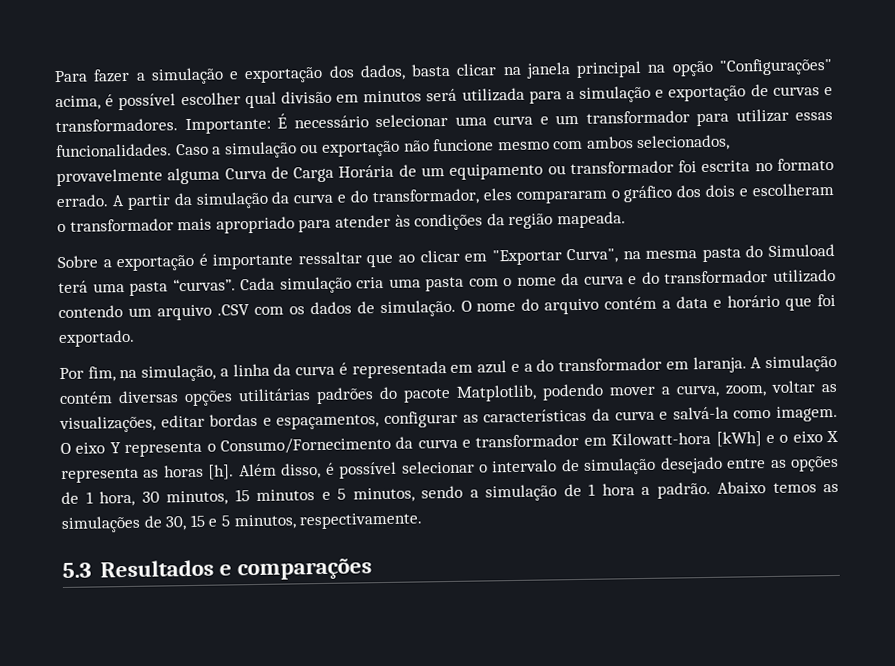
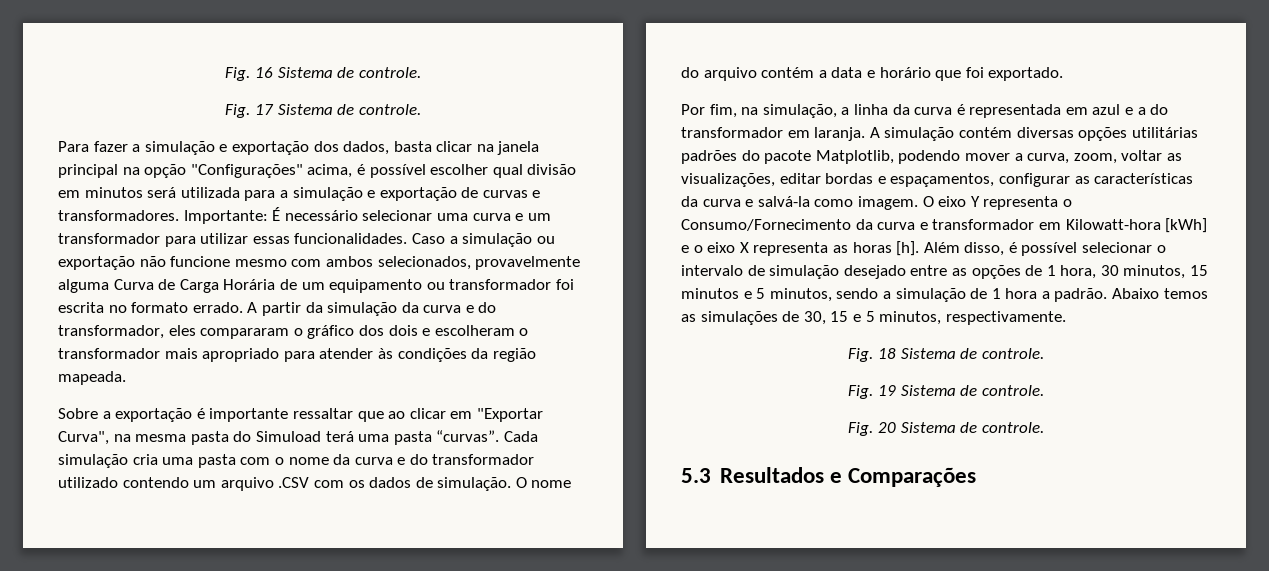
(54, 76) none -> [225,67,421,81] [225,104,421,118] Fig. 16 Sistema de controle. // Fig. 17 Sistema de controle. //
(424, 521) none -> [848,348,1044,362] [848,385,1044,399] [848,422,1044,436] // Fig. 18 Sistema de controle. // Fig. 19 Sistema de controle. // Fig. 20 Sistema de controle.
[236,558,372,581] comparações -> [847,467,976,487] Comparações

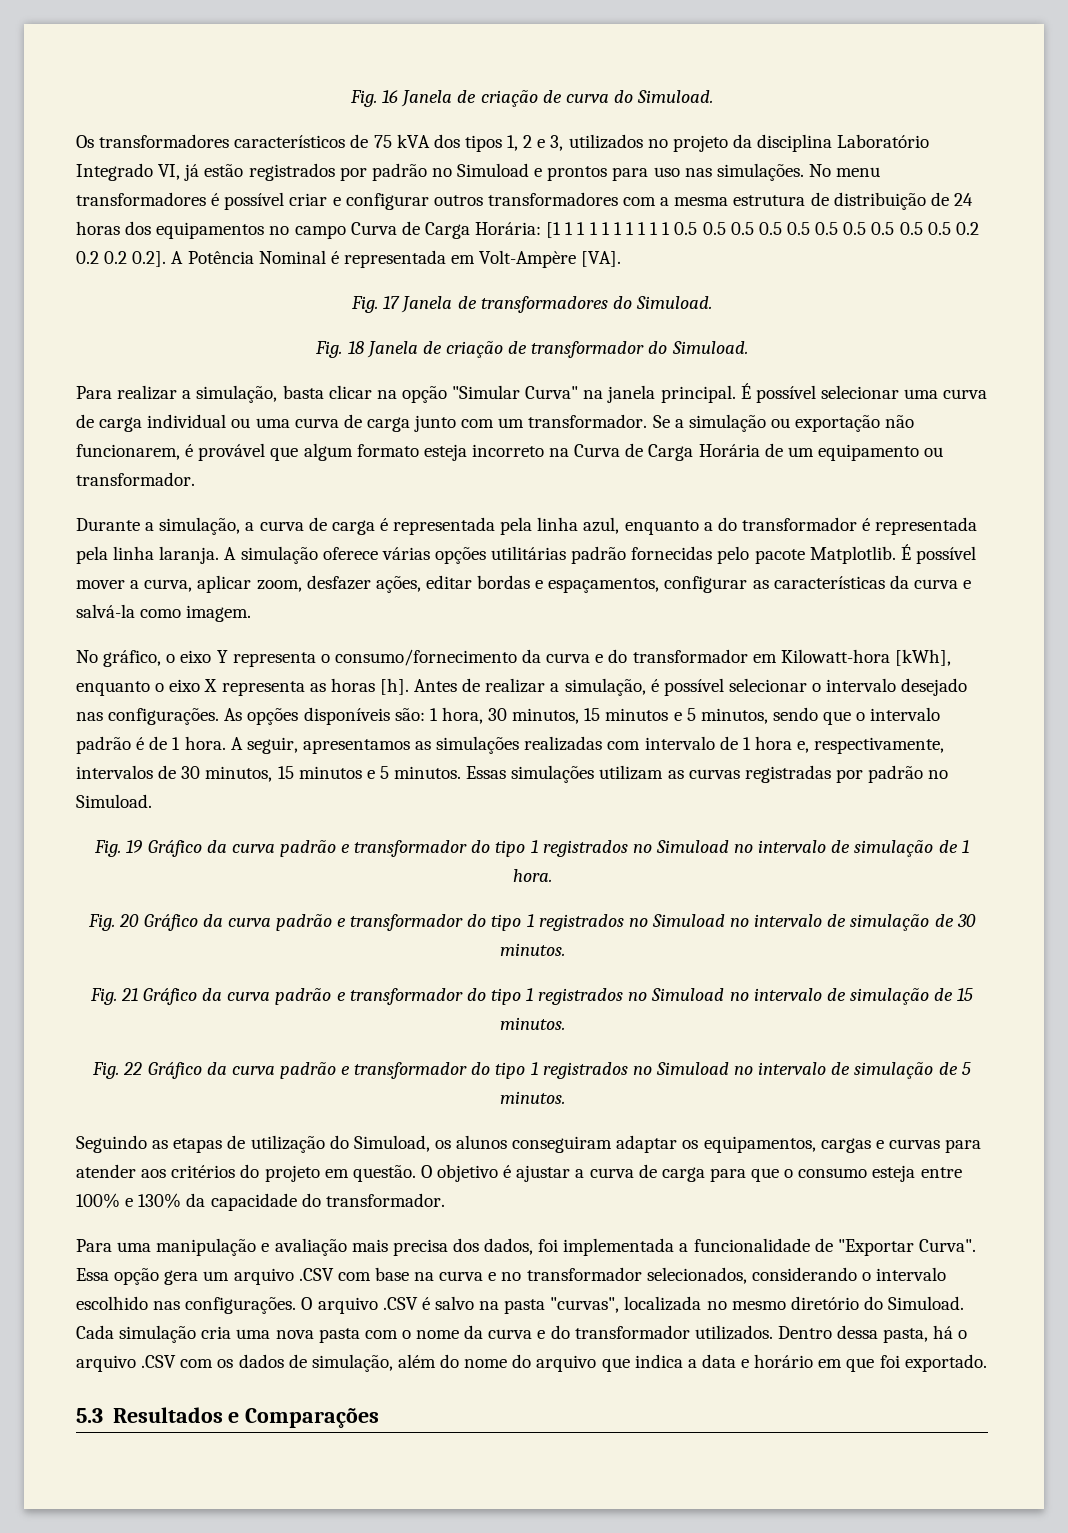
[277,67,421,78] [225,104,421,118] [58,141,540,155] [58,164,577,178] [58,187,541,201] [58,207,551,224] [58,233,445,247] Sistema de controle. // Fig. 17 Sistema de controle. // Para fazer a simulação e exportação dos dados, basta clicar na janela principal na opção "Configurações" acima, é possível escolher qual divisão em minutos será utilizada para a simulação e exportação de curvas e transformadores. Importante: É necessário selecionar uma curva e um transformador para utilizar essas funcionalidades. Caso -> [401,89,714,107] [76,134,930,152] [76,163,881,181] [76,192,973,210] [76,221,979,239] [76,250,622,268] [351,296,712,313] [315,340,748,358] [76,383,988,403] [76,414,670,432] Janela de criação de curva do Simuload. // Os transformadores característicos de 75 kVA dos tipos 1, 2 e 3, utilizados no projeto da disciplina Laboratório Integrado VI, já estão registrados por padrão no Simuload e prontos para uso nas simulações. No menu transformadores é possível criar e configurar outros transformadores com a mesma estrutura de distribuição de 24 horas dos equipamentos no campo Curva de Carga Horária: [1 1 1 1 1 1 1 1 1 1 0.5 0.5 0.5 0.5 0.5 0.5 0.5 0.5 0.5 0.5 0.2 0.2 0.2 0.2]. A Potência Nominal é representada em Volt-Ampère [VA]. // Fig. 17 Janela de transformadores do Simuload. // Fig. 18 Janela de criação de transformador do Simuload. // Para realizar a simulação, basta clicar na opção "Simular Curva" na janela principal. É possível selecionar uma curva de carga individual ou uma curva de carga junto com um transformador. Se
[170,256,581,270] [58,279,109,293] funcione mesmo com ambos selecionados, provavelmente alguma -> [76,443,570,461] funcionarem, é provável que algum formato esteja incorreto na
[449,279,574,290] [58,302,497,316] [58,325,529,339] [58,348,536,362] [58,371,126,385] [58,408,543,422] [58,430,538,445] [58,454,535,468] [58,477,572,491] [681,67,1064,81] [681,104,1169,118] [681,127,1198,141] [681,150,1182,164] [681,173,775,187] transformador foi escrita no formato errado. A partir da simulação da curva e do transformador, eles compararam o gráfico dos dois e escolheram o transformador mais apropriado para atender às condições da região mapeada. // Sobre a exportação é importante ressaltar que ao clicar em "Exportar Curva", na mesma pasta do Simuload terá uma pasta “curvas”. Cada simulação cria uma pasta com o nome da curva e do transformador utilizado contendo um arquivo .CSV com os dados de simulação. O nome do arquivo contém a data e horário que foi exportado. // Por fim, na simulação, a linha da curva é representada em azul e a do transformador em laranja. A simulação contém diversas opções utilitárias padrões do pacote Matplotlib, podendo mover a curva, zoom, voltar as visualizações, -> [76,472,195,486] [76,517,978,535] [76,544,976,564] [76,575,421,593] transformador. // Durante a simulação, a curva de carga é representada pela linha azul, enquanto a do transformador é representada pela linha laranja. A simulação oferece várias opções utilitárias padrão fornecidas pelo pacote Matplotlib. É possível mover a curva, aplicar zoom, desfazer ações,
[922,196,934,207] O -> [76,650,176,667] // No gráfico, o
[681,219,928,231] Consumo/Fornecimento da curva e -> [334,649,628,666] consumo/fornecimento da curva e do
[1165,218,1208,233] [681,245,689,253] [kWh] e -> [894,649,951,666] [76,681,150,696] [kWh], enquanto
[923,242,1005,256] Além disso, -> [414,678,646,696] Antes de realizar a simulação,
[747,265,1043,279] de simulação desejado entre as opções de -> [901,678,968,696] [76,707,425,725] desejado nas configurações. As opções disponíveis são:
[882,288,1208,302] [681,311,1066,325] [848,348,1044,362] [848,385,1044,399] [848,422,1044,436] a simulação de 1 hora a padrão. Abaixo temos as simulações de 30, 15 e 5 minutos, respectivamente. // Fig. 18 Sistema de controle. // Fig. 19 Sistema de controle. // Fig. 20 Sistema de controle. -> [823,707,941,725] [76,736,945,754] [76,765,949,783] [76,794,152,808] [94,839,969,857] [512,869,552,882] [88,913,976,931] [499,943,565,956] [89,987,974,1005] [499,1017,565,1030] [92,1061,971,1079] [499,1091,565,1104] [76,1135,982,1153] [76,1164,962,1182] [76,1193,445,1211] [76,1238,976,1256] [76,1267,947,1285] [76,1296,965,1314] [76,1325,968,1343] [76,1354,987,1372] que o intervalo padrão é de 1 hora. A seguir, apresentamos as simulações realizadas com intervalo de 1 hora e, respectivamente, intervalos de 30 minutos, 15 minutos e 5 minutos. Essas simulações utilizam as curvas registradas por padrão no Simuload. // Fig. 19 Gráfico da curva padrão e transformador do tipo 1 registrados no Simuload no intervalo de simulação de 1 hora. // Fig. 20 Gráfico da curva padrão e transformador do tipo 1 registrados no Simuload no intervalo de simulação de 30 minutos. // Fig. 21 Gráfico da curva padrão e transformador do tipo 1 registrados no Simuload no intervalo de simulação de 15 minutos. // Fig. 22 Gráfico da curva padrão e transformador do tipo 1 registrados no Simuload no intervalo de simulação de 5 minutos. // Seguindo as etapas de utilização do Simuload, os alunos conseguiram adaptar os equipamentos, cargas e curvas para atender aos critérios do projeto em questão. O objetivo é ajustar a curva de carga para que o consumo esteja entre 100% e 130% da capacidade do transformador. // Para uma manipulação e avaliação mais precisa dos dados, foi implementada a funcionalidade de "Exportar Curva". Essa opção gera um arquivo .CSV com base na curva e no transformador selecionados, considerando o intervalo escolhido nas configurações. O arquivo .CSV é salvo na pasta "curvas", localizada no mesmo diretório do Simuload. Cada simulação cria uma nova pasta com o nome da curva e do transformador utilizados. Dentro dessa pasta, há o arquivo .CSV com os dados de simulação, além do nome do arquivo que indica a data e horário em que foi exportado.

